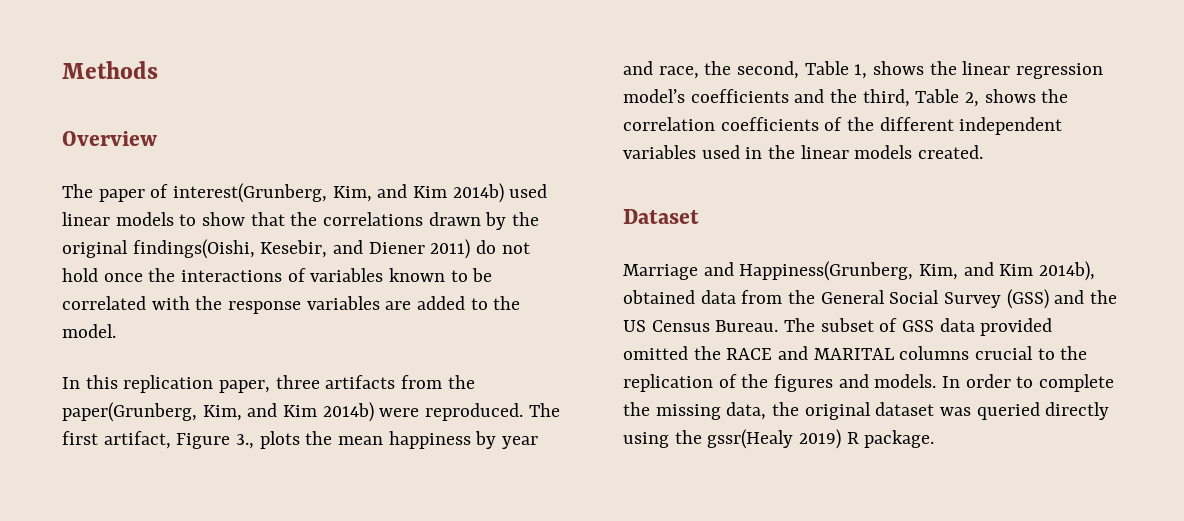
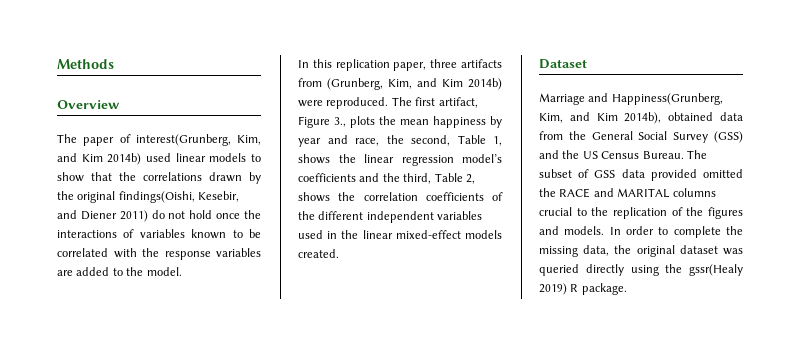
[447,375,475,389] [62,402,197,422] the paper(Grunberg, -> [327,78,383,90] (Grunberg,
(849, 152) none -> [395,230,461,239] mixed-effect

